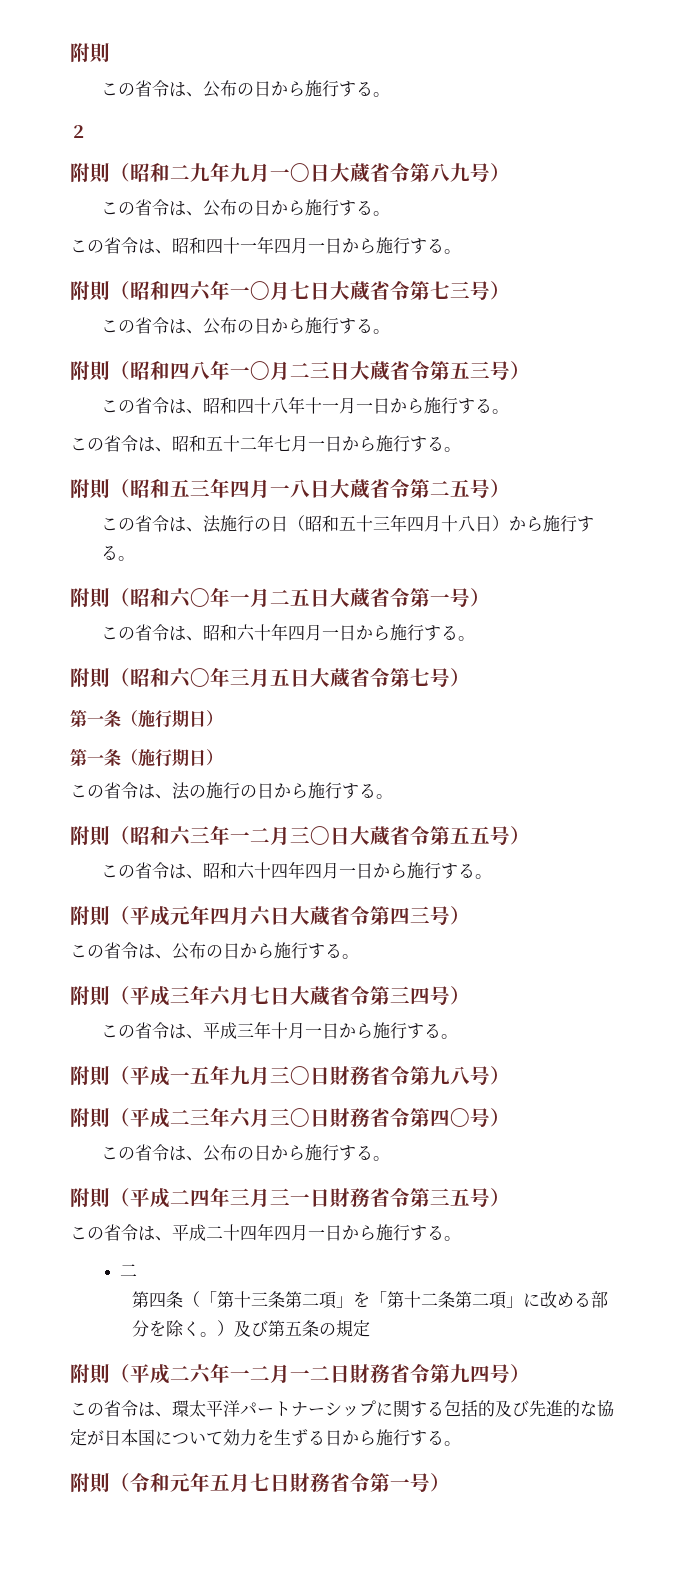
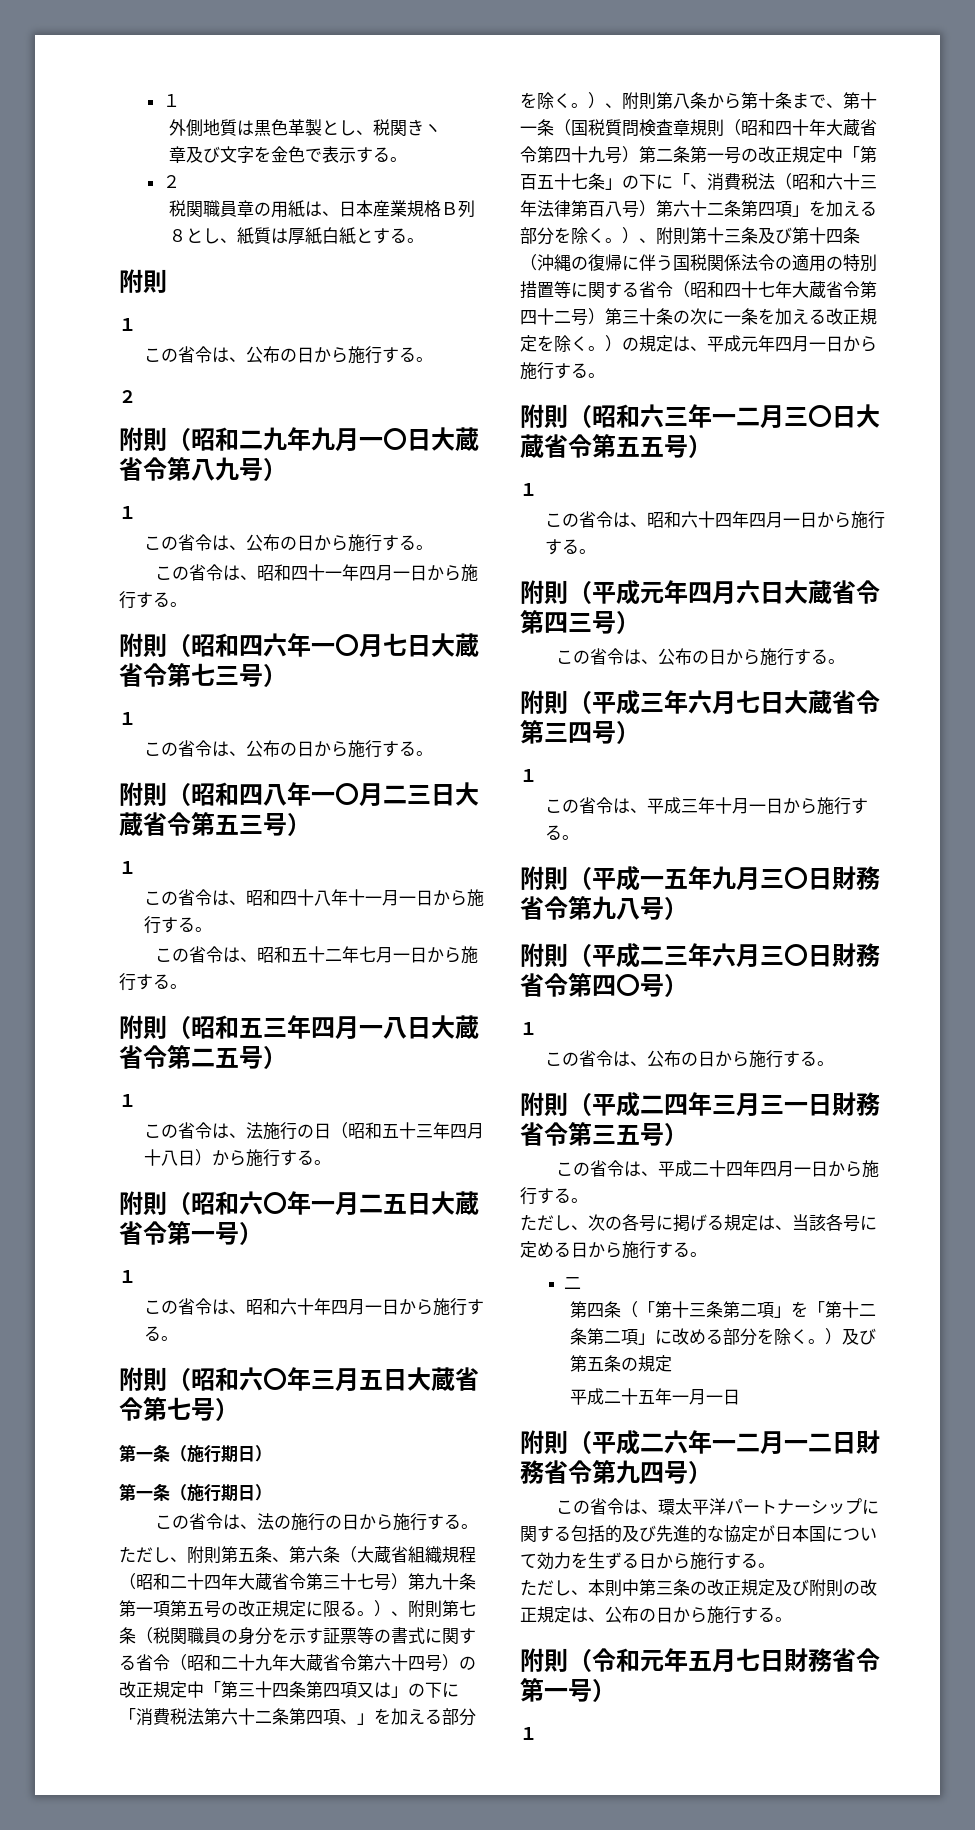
[70,43,110,63] 附則 -> [162,94,180,107] [169,119,442,136] [169,146,408,163] [162,175,180,188] [169,200,476,218] [169,227,425,245] [119,269,167,293] [119,318,136,331] １ // 外側地質は黒色革製とし、税関きヽ // 章及び文字を金色で表示する。 // ２ // 税関職員章の用紙は、日本産業規格Ｂ列８とし、紙質は厚紙白紙とする。 // 附則 // １
(510, 172) none -> [119,506,136,519] // １
(510, 290) none -> [119,712,136,725] // １
(530, 370) none -> [119,861,136,874] // １
(510, 488) none -> [119,1094,136,1107] // １
(490, 597) none -> [119,1270,136,1283] // １
(393, 796) none -> [119,1546,476,1564] [119,1573,476,1591] [119,1600,476,1618] [119,1627,476,1645] [119,1654,476,1672] [119,1681,459,1698] [119,1708,476,1726] [520,92,877,110] [520,119,877,137] [520,146,877,164] [520,173,877,191] [520,200,877,218] [520,227,860,245] [520,254,877,272] [520,281,877,298] [520,308,877,326] [520,335,877,352] [520,362,605,380] // ただし、附則第五条、第六条（大蔵省組織規程（昭和二十四年大蔵省令第三十七号）第九十条第一項第五号の改正規定に限る。）、附則第七条（税関職員の身分を示す証票等の書式に関する省令（昭和二十九年大蔵省令第六十四号）の改正規定中「第三十四条第四項又は」の下に「消費税法第六十二条第四項、」を加える部分を除く。）、附則第八条から第十条まで、第十一条（国税質問検査章規則（昭和四十年大蔵省令第四十九号）第二条第一号の改正規定中「第百五十七条」の下に「、消費税法（昭和六十三年法律第百八号）第六十二条第四項」を加える部分を除く。）、附則第十三条及び第十四条（沖縄の復帰に伴う国税関係法令の適用の特別措置等に関する省令（昭和四十七年大蔵省令第四十二号）第三十条の次に一条を加える改正規定を除く。）の規定は、平成元年四月一日から施行する。
(530, 835) none -> [520,483,537,496] // １
(470, 995) none -> [520,769,537,782] // １
(510, 1117) none -> [520,1022,537,1035] // １
(461, 1238) none -> [520,1214,877,1232] [520,1241,707,1259] // ただし、次の各号に掲げる規定は、当該各号に定める日から施行する。
(371, 1328) none -> [570,1388,741,1405] // 平成二十五年一月一日
(461, 1443) none -> [520,1579,877,1597] [520,1606,792,1624] // ただし、本則中第三条の改正規定及び附則の改正規定は、公布の日から施行する。
(450, 1482) none -> [520,1727,537,1740] // １

